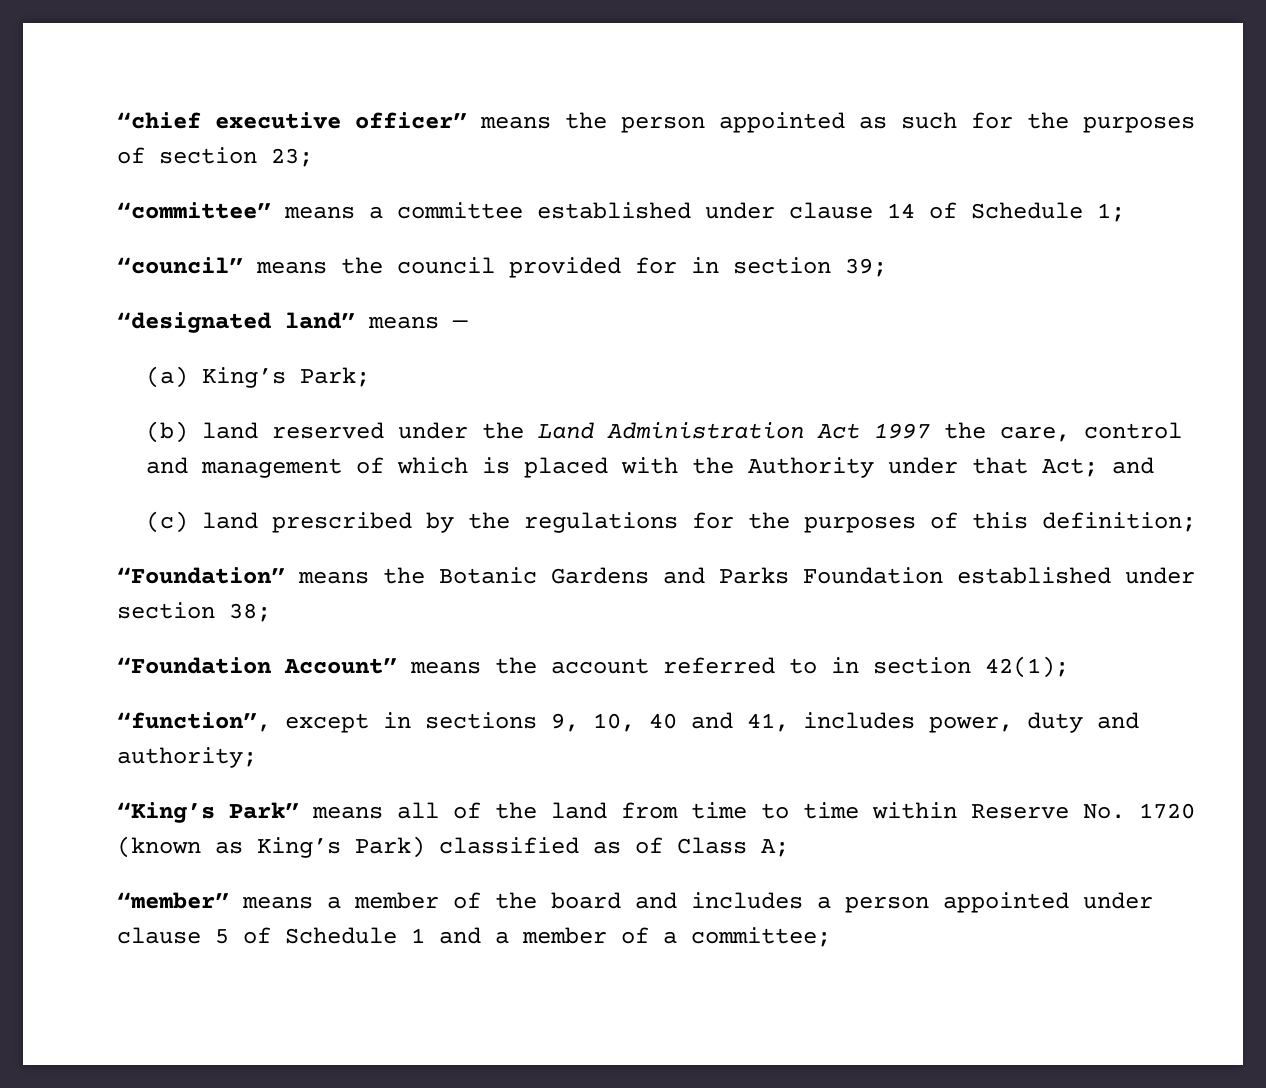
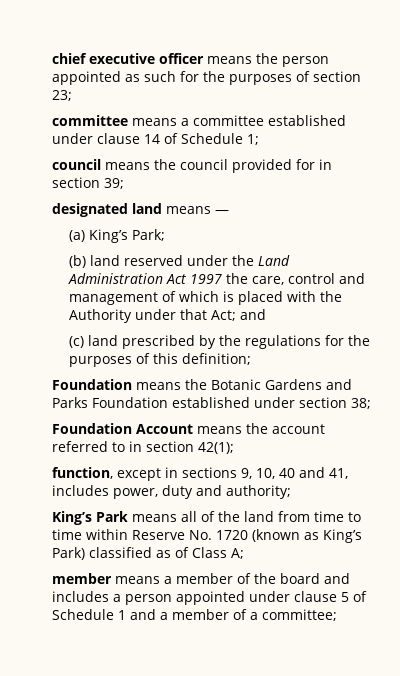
[117,112,468,129] “chief executive officer” -> [52,53,205,64] chief executive officer
[117,202,272,219] “committee” -> [52,115,129,126] committee
[117,257,244,274] “council” -> [52,159,102,170] council
[117,312,356,333] “designated land” -> [52,203,163,217] designated land
[117,567,286,584] “Foundation” -> [52,379,133,390] Foundation
[117,657,398,674] “Foundation Account” -> [52,423,194,434] Foundation Account
[117,712,272,732] “function”, -> [52,467,114,479] function,
[117,802,300,823] “King’s Park” -> [52,511,129,525] King’s Park
[117,892,230,909] “member” -> [52,573,113,584] member

